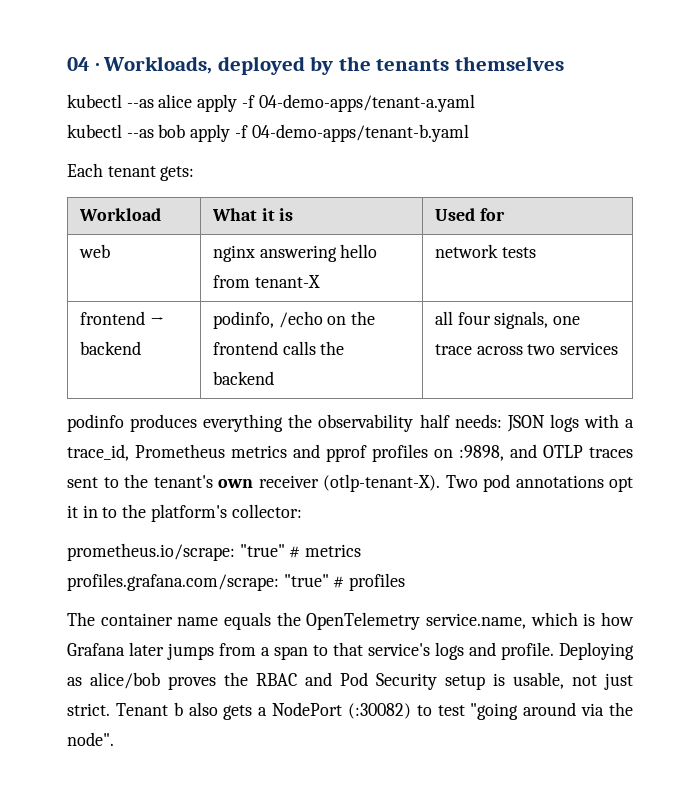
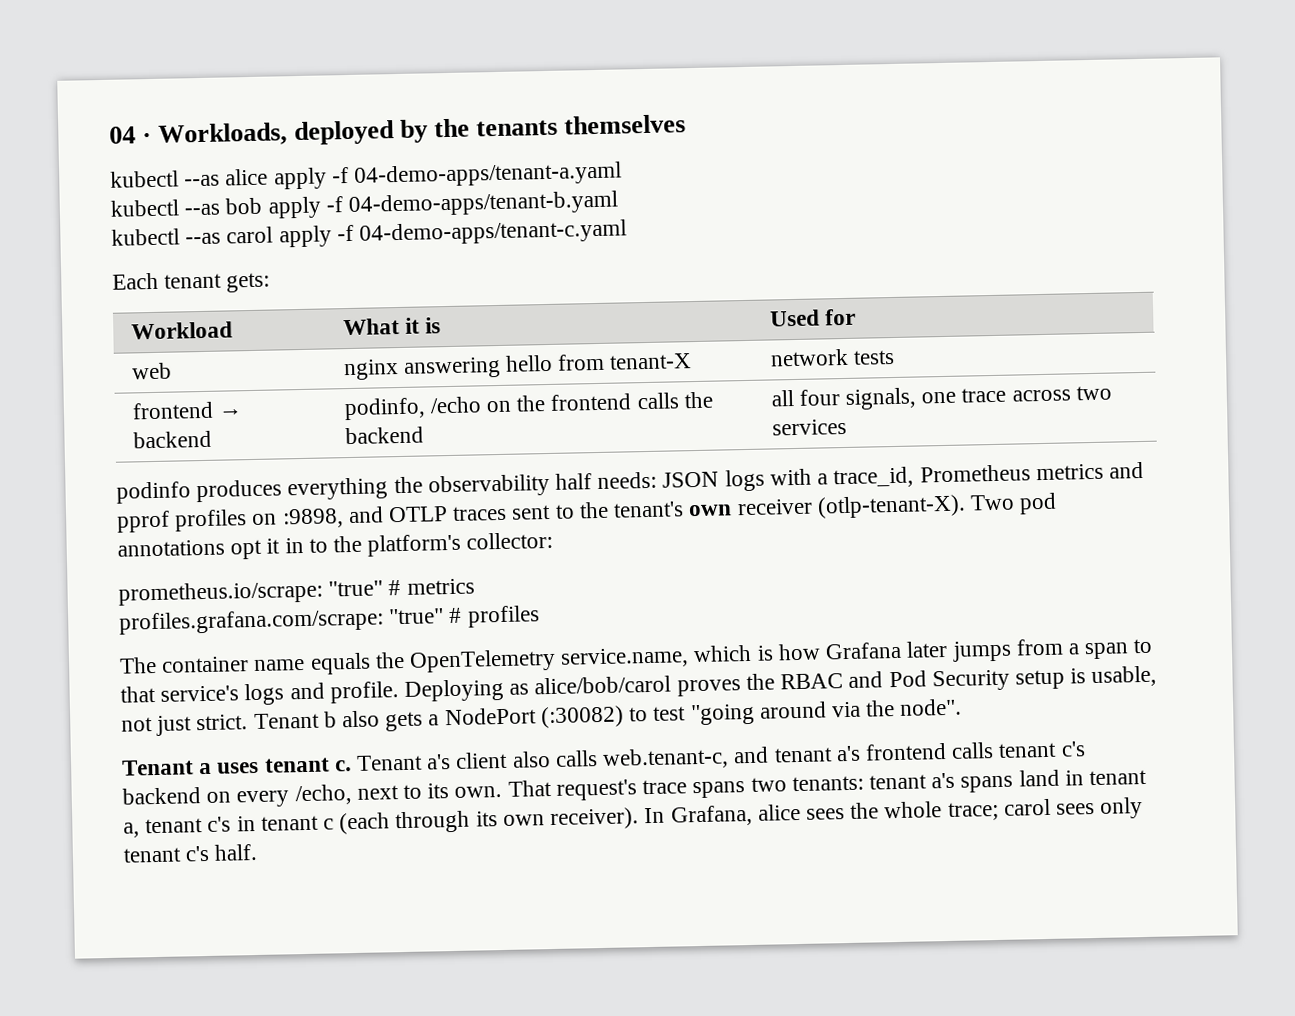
(469, 133) none -> [111,219,628,248] // kubectl --as carol apply -f 04-demo-apps/tenant-c.yaml
[90,672,160,689] alice/bob -> [534,675,672,695] alice/bob/carol
(114, 739) none -> [122,741,1086,776] [122,769,1147,808] [123,797,1144,838] [123,843,259,863] // Tenant a uses tenant c. Tenant a's client also calls web.tenant-c, and tenant a's frontend calls tenant c's backend on every /echo, next to its own. That request's trace spans two tenants: tenant a's spans land in tenant a, tenant c's in tenant c (each through its own receiver). In Grafana, alice sees the whole trace; carol sees only tenant c's half.

